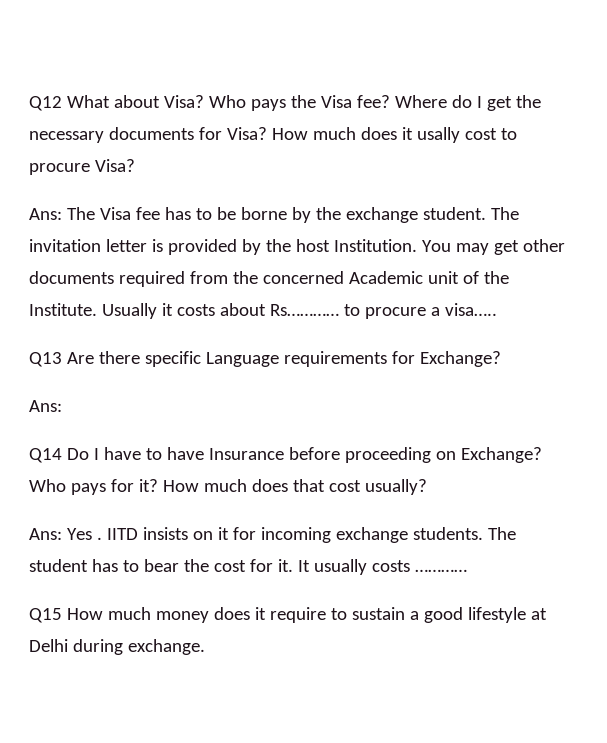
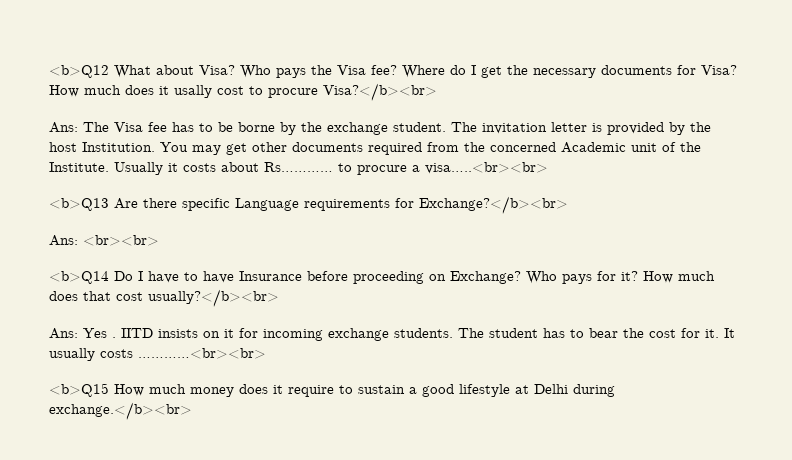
[29,96,62,111] Q12 -> [49,65,109,78] <b>Q12
[94,159,135,172] Visa? -> [323,83,437,101] Visa?</b><br>
[444,303,497,316] [29,352,62,367] visa….. // Q13 -> [425,162,548,174] [49,198,109,211] visa…..<br><br> // <b>Q13
[419,351,501,367] [29,400,62,412] [29,448,62,463] Exchange? // Ans: // Q14 -> [419,196,568,214] [49,235,159,246] [49,271,109,284] Exchange?</b><br> // Ans: <br><br> // <b>Q14
[364,479,427,495] usually? -> [148,289,279,307] usually?</b><br>
[414,569,467,572] [29,608,62,623] ………… // Q15 -> [138,348,266,359] [49,383,109,397] …………<br><br> // <b>Q15
[127,639,205,655] exchange. -> [49,402,192,420] exchange.</b><br>

